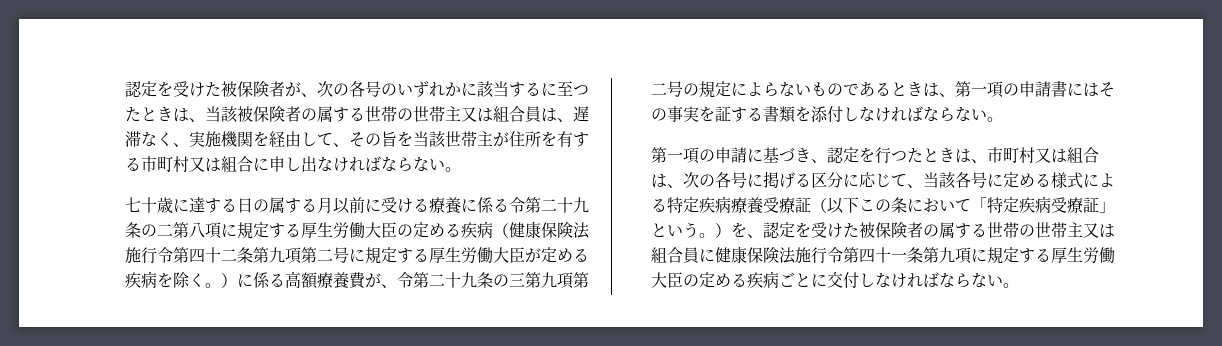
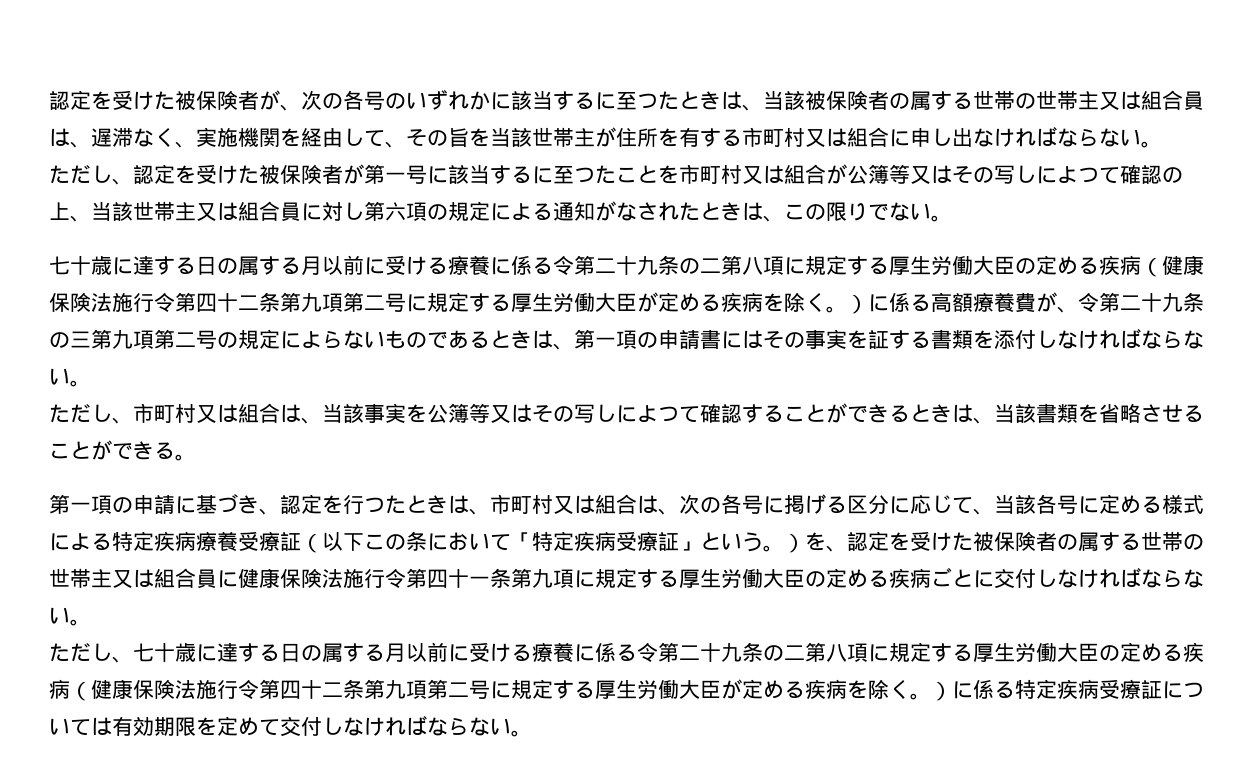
(462, 169) none -> [48,164,1183,185] [48,201,952,222] // ただし、認定を受けた被保険者が第一号に該当するに至つたことを市町村又は組合が公簿等又はその写しによつて確認の上、当該世帯主又は組合員に対し第六項の規定による通知がなされたときは、この限りでない。
(1004, 119) none -> [48,403,1204,424] [48,440,196,461] // ただし、市町村又は組合は、当該事実を公簿等又はその写しによつて確認することができるときは、当該書類を省略させることができる。
(1020, 285) none -> [48,642,1204,663] [48,679,1204,701] [48,716,532,737] // ただし、七十歳に達する日の属する月以前に受ける療養に係る令第二十九条の二第八項に規定する厚生労働大臣の定める疾病（健康保険法施行令第四十二条第九項第二号に規定する厚生労働大臣が定める疾病を除く。）に係る特定疾病受療証については有効期限を定めて交付しなければならない。

